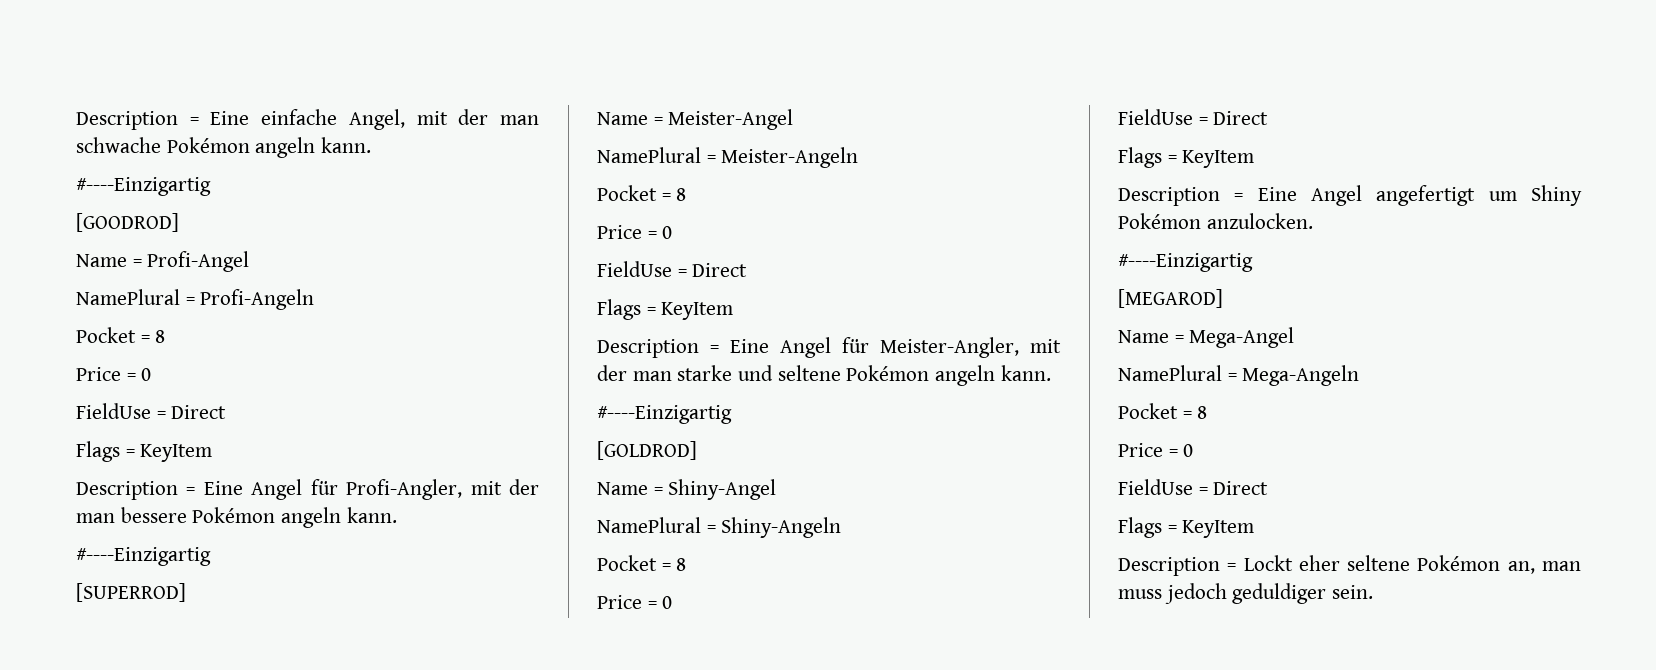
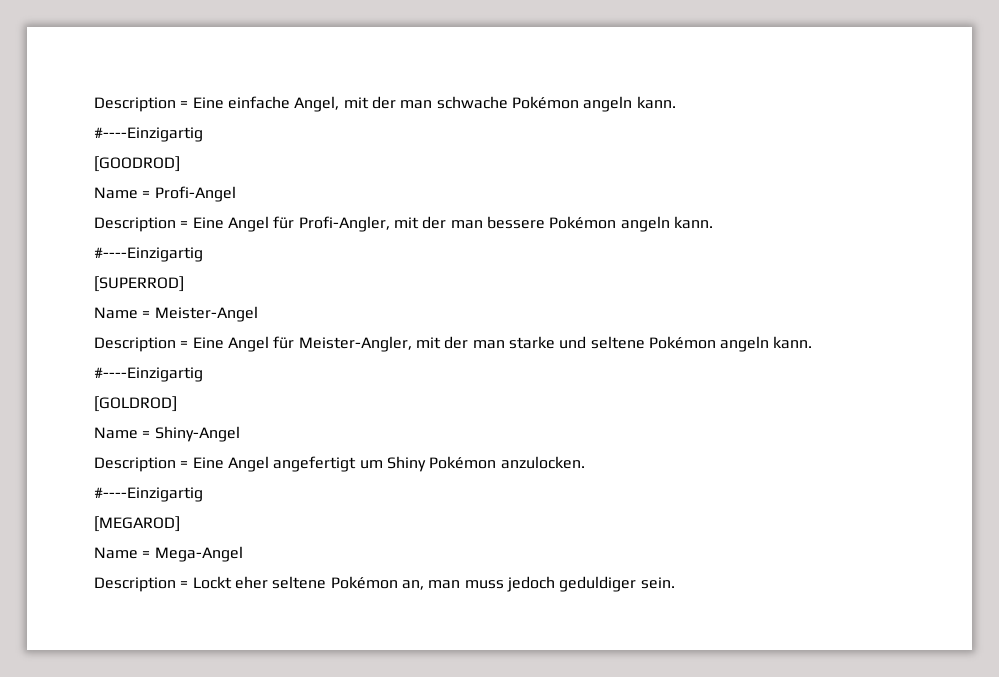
[76,289,315,310] [76,327,166,343] [76,367,152,381] [76,403,227,419] [76,441,213,462] // NamePlural = Profi-Angeln // Pocket = 8 // Price = 0 // FieldUse = Direct // Flags = KeyItem -> (236, 194) none
[597,147,859,168] [597,185,687,201] [597,225,673,239] [597,261,748,277] [597,299,734,320] // NamePlural = Meister-Angeln // Pocket = 8 // Price = 0 // FieldUse = Direct // Flags = KeyItem -> (258, 314) none
[597,517,842,538] [597,555,687,571] [597,595,673,609] [1118,109,1269,125] [1118,147,1255,168] // NamePlural = Shiny-Angeln // Pocket = 8 // Price = 0 // FieldUse = Direct // Flags = KeyItem -> (240, 434) none
[1118,365,1360,386] [1118,403,1208,419] [1118,443,1194,457] [1118,479,1269,495] [1118,517,1255,538] // NamePlural = Mega-Angeln // Pocket = 8 // Price = 0 // FieldUse = Direct // Flags = KeyItem -> (243, 554) none

